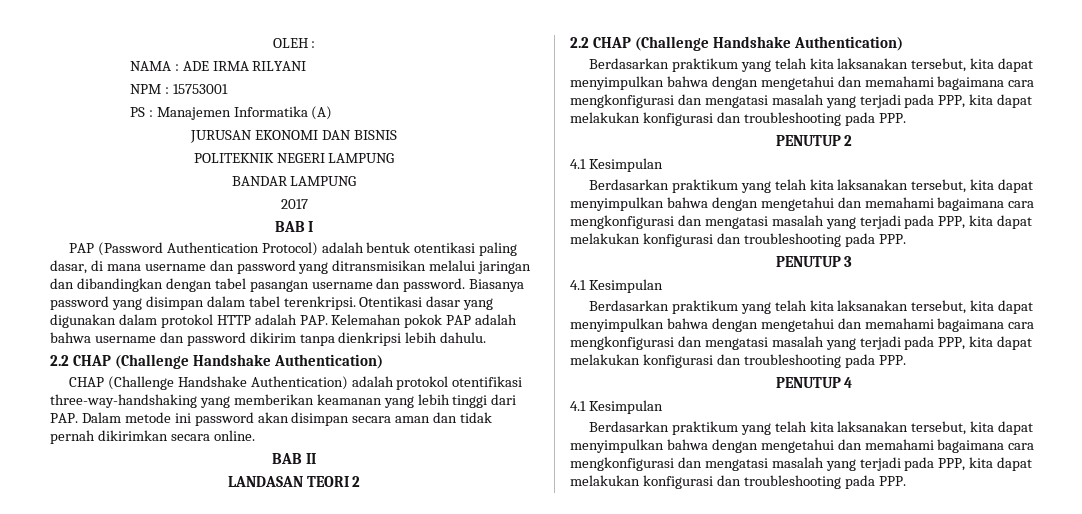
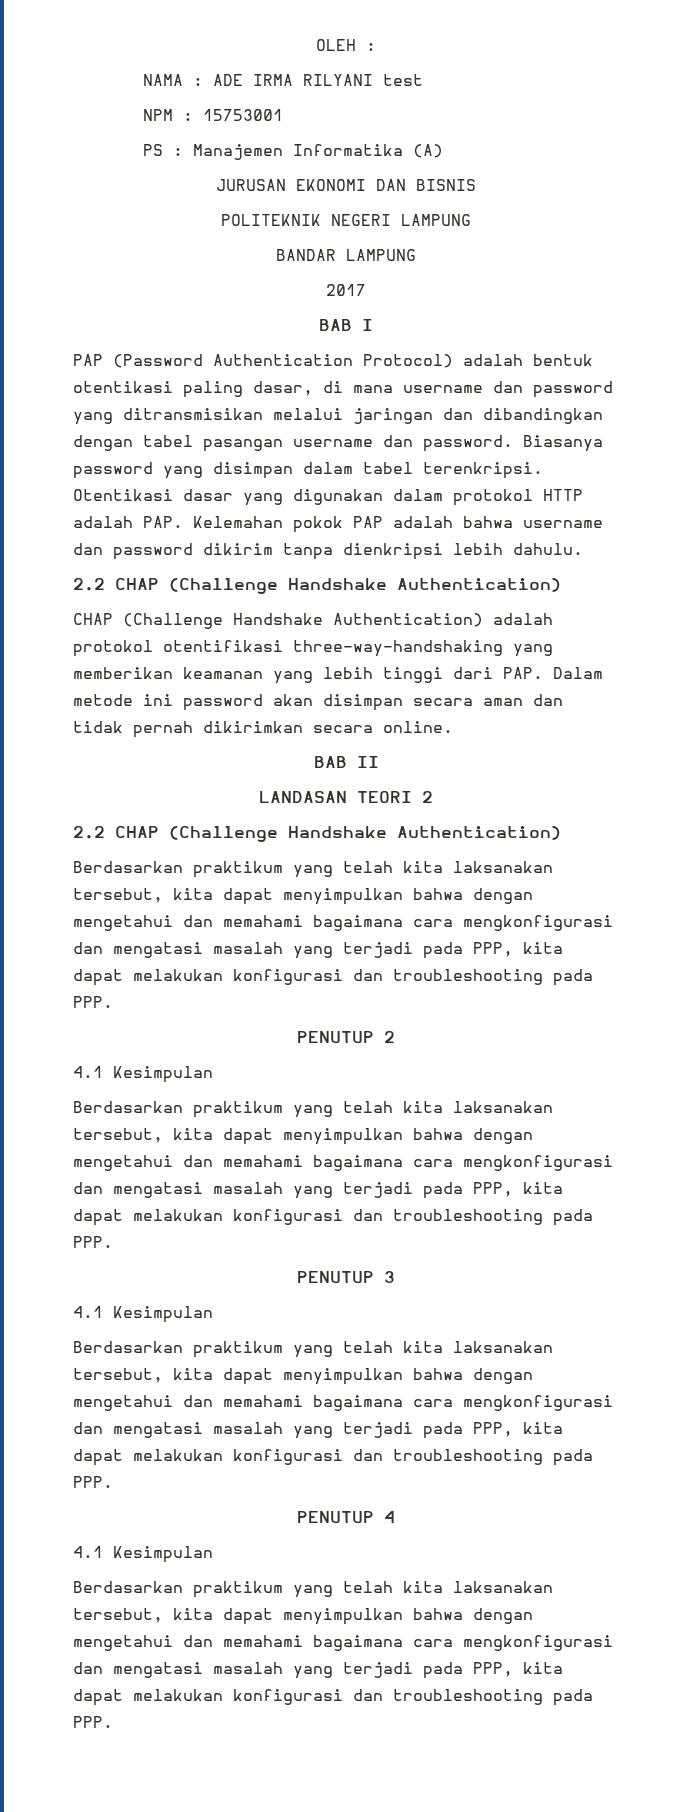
(307, 66) none -> [382,74,423,86] test

